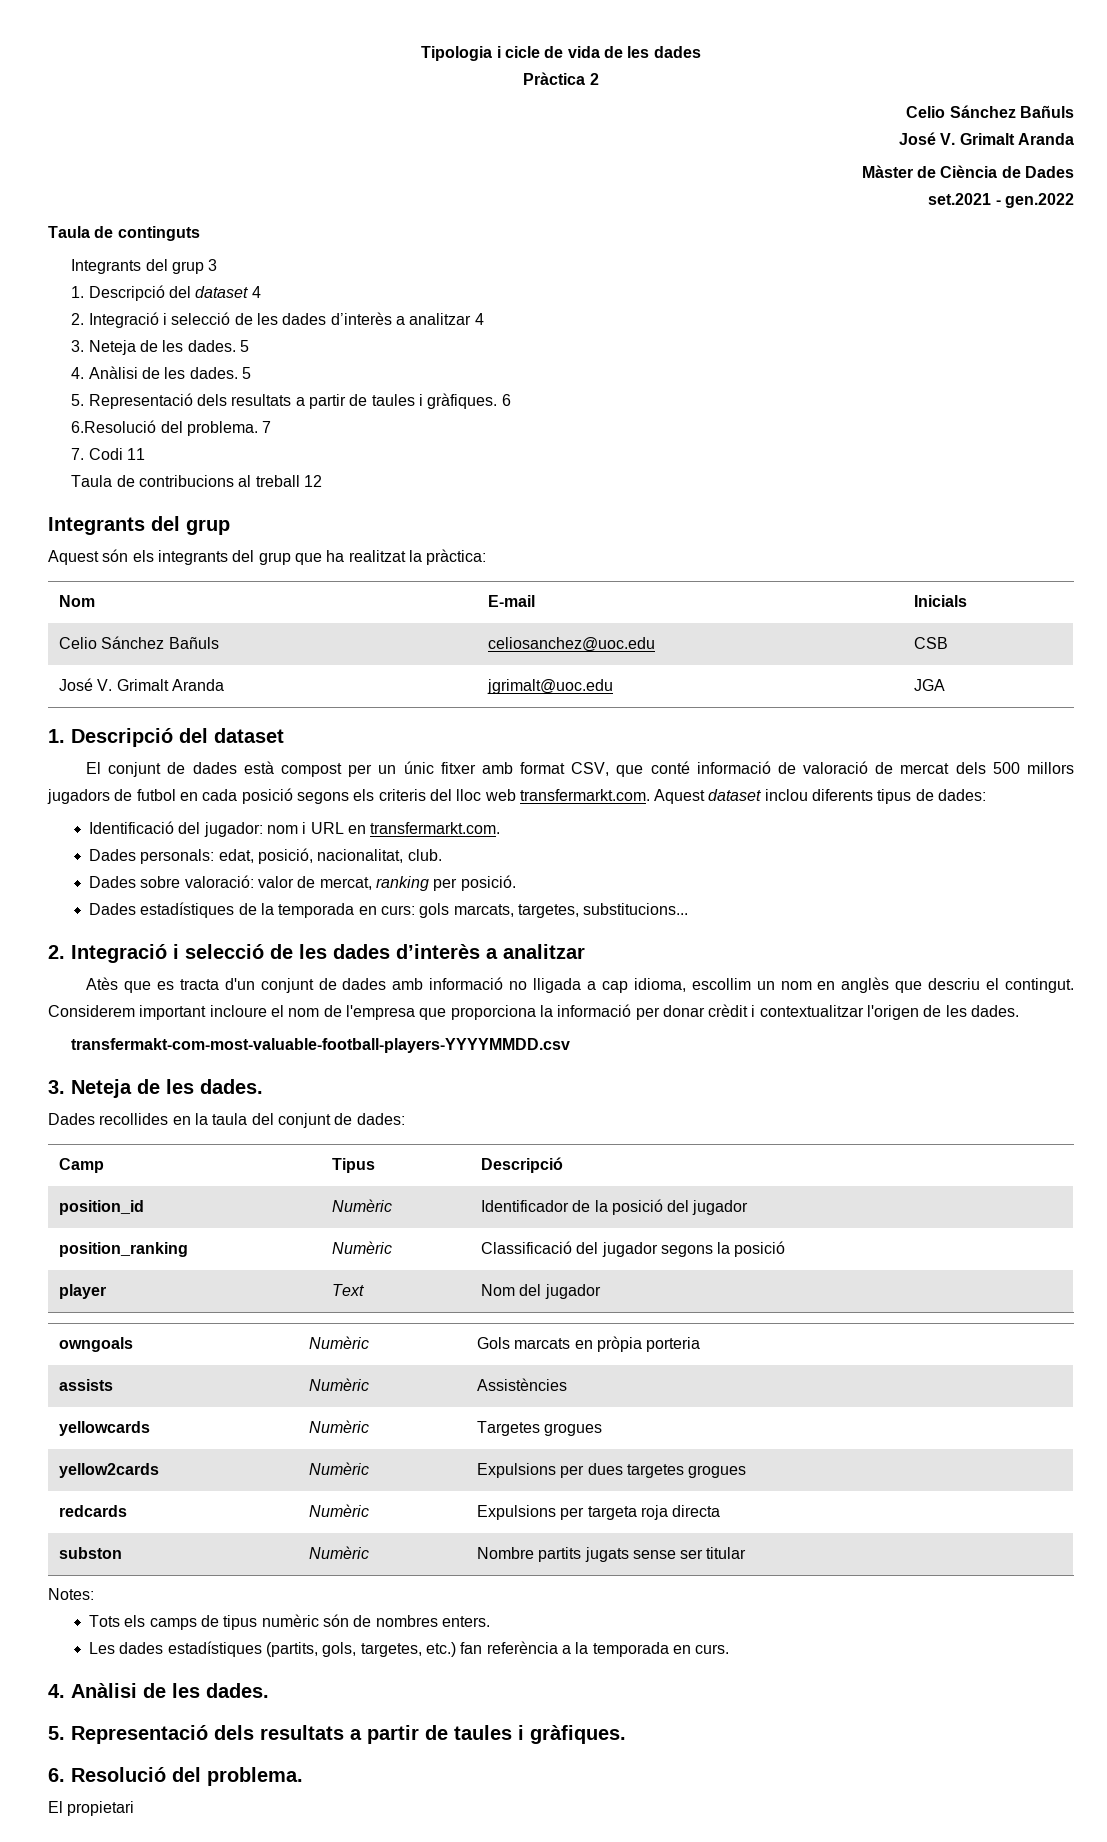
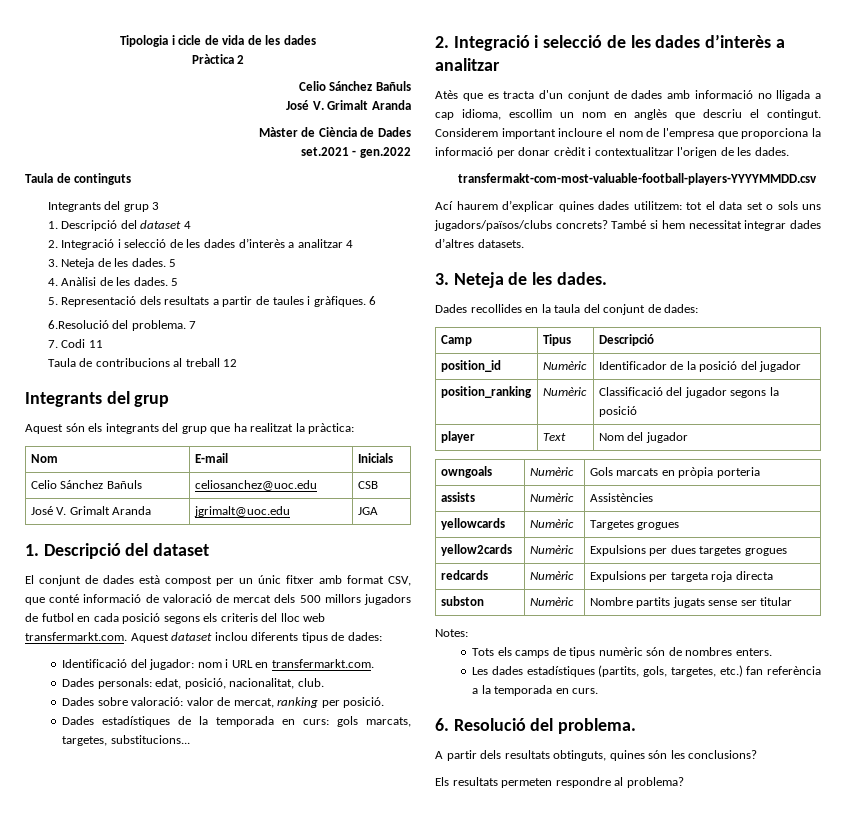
(571, 1045) none -> [435,200,821,212] [434,220,821,231] [435,238,524,248] // Ací haurem d’explicar quines dades utilitzem: tot el data set o sols uns jugadors/països/clubs concrets? També si hem necessitat integrar dades d’altres datasets.
[48,1683,269,1698] [48,1725,626,1744] [48,1767,303,1786] [48,1801,135,1816] 4. Anàlisi de les dades. // 5. Representació dels resultats a partir de taules i gràfiques. // 6. Resolució del problema. // El propietari -> [435,718,637,734] [435,750,758,761] [435,777,684,788] 6. Resolució del problema. // A partir dels resultats obtinguts, quines són les conclusions? // Els resultats permeten respondre al problema?

